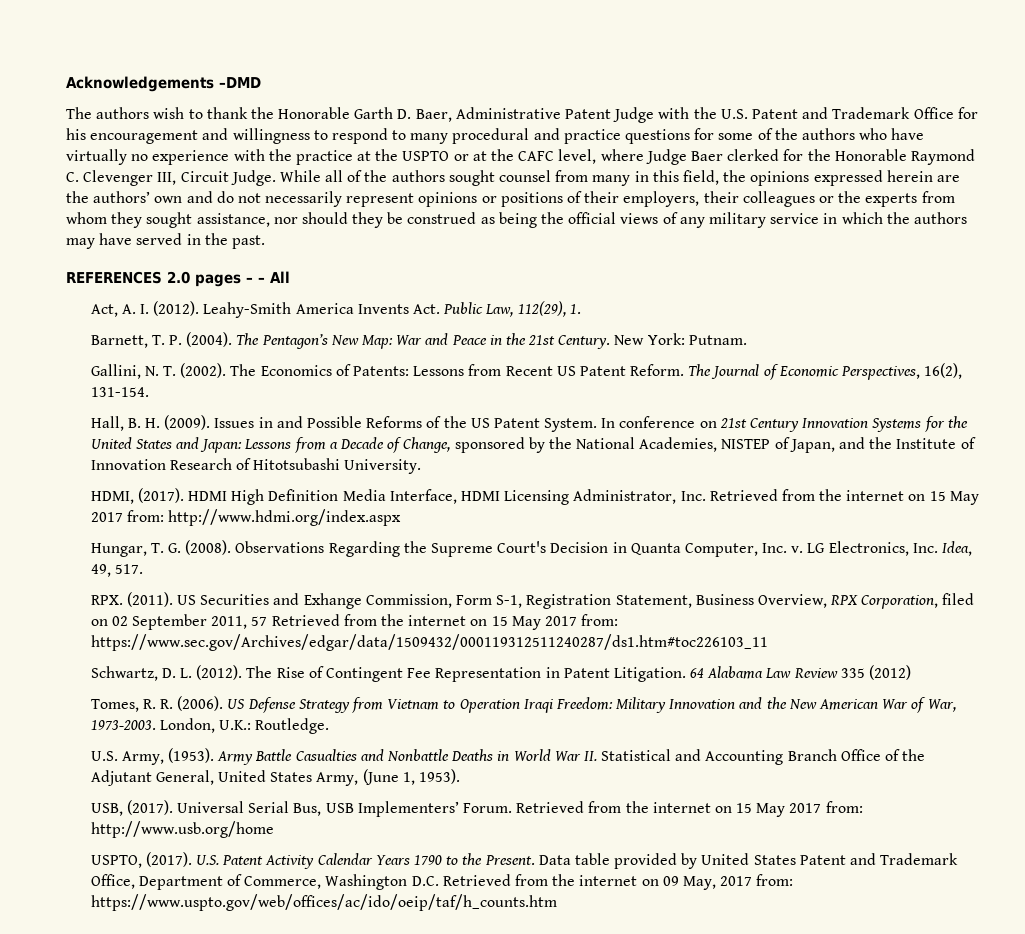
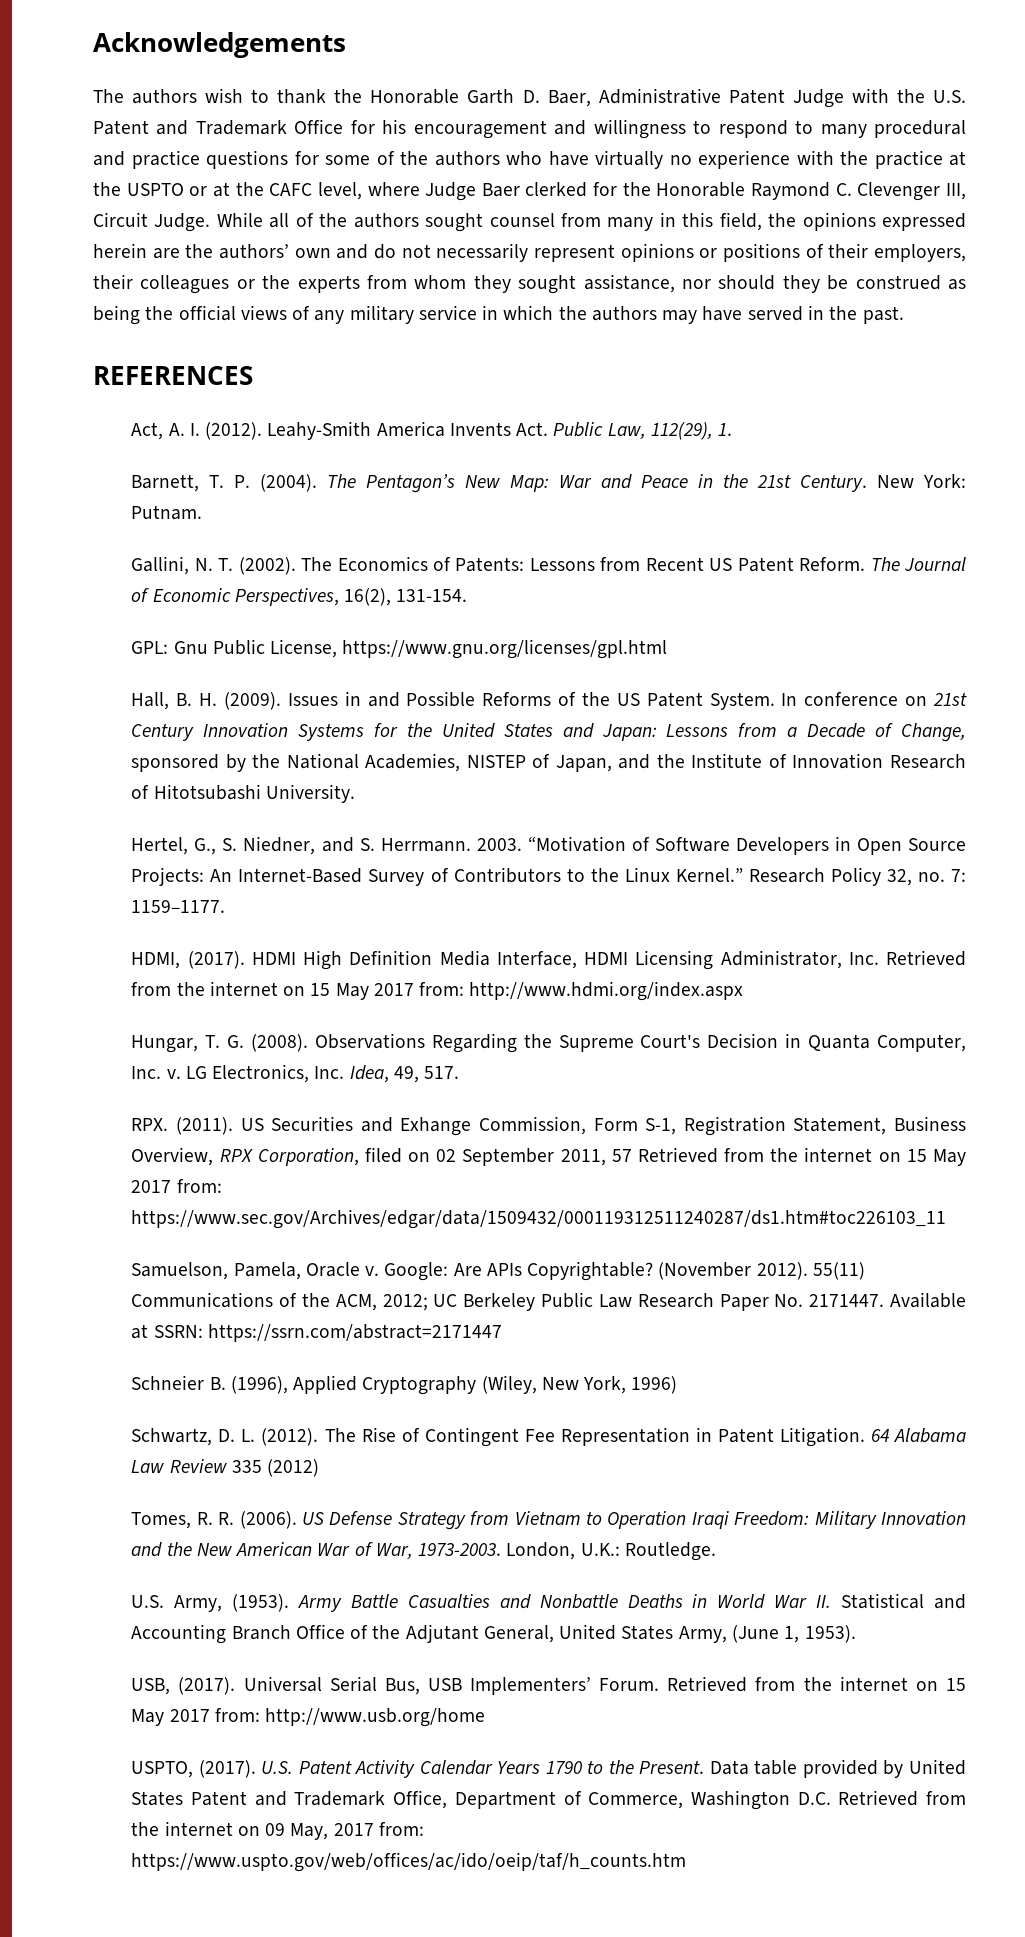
[219,77,261,88] –DMD -> (346, 45) none
[167,271,290,287] 2.0 pages – – All -> (253, 375) none
(149, 392) none -> [131,639,668,659] // GPL: Gnu Public License, https://www.gnu.org/licenses/gpl.html
(422, 466) none -> [131,836,967,855] [131,867,967,886] [131,900,226,913] // Hertel, G., S. Niedner, and S. Herrmann. 2003. “Motivation of Software Developers in Open Source Projects: An Internet-Based Survey of Contributors to the Linux Kernel.” Research Policy 32, no. 7: 1159–1177.
(768, 642) none -> [131,1261,865,1281] [131,1292,967,1311] [131,1324,502,1342] [131,1375,678,1395] // Samuelson, Pamela, Oracle v. Google: Are APIs Copyrightable? (November 2012). 55(11) Communications of the ACM, 2012; UC Berkeley Public Law Research Paper No. 2171447. Available at SSRN: https://ssrn.com/abstract=2171447 // Schneier B. (1996), Applied Cryptography (Wiley, New York, 1996)

